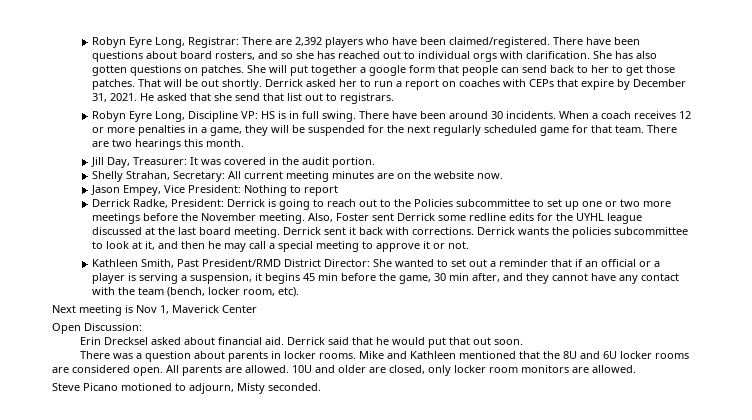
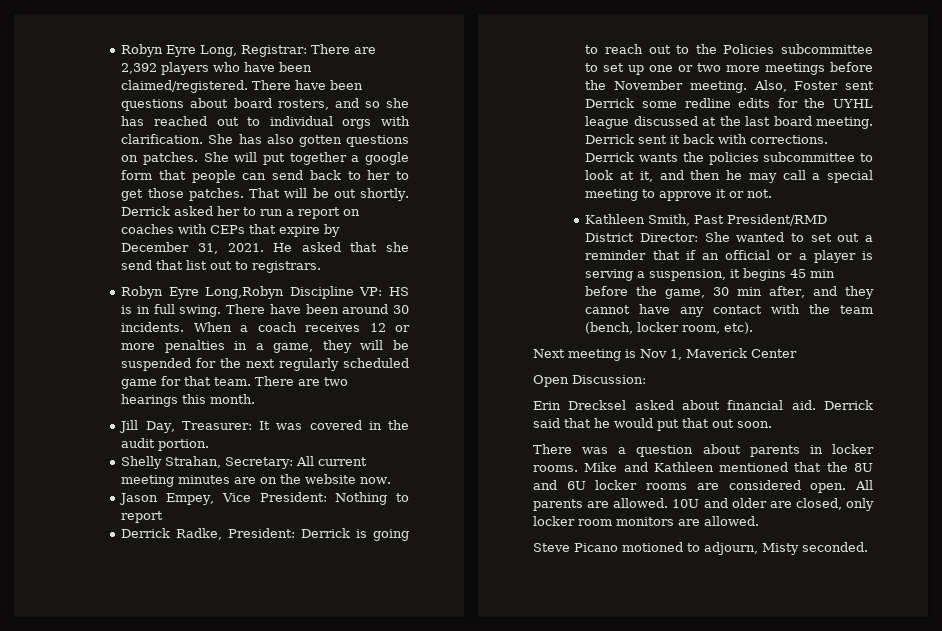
[155,111,186,122] Long, -> [205,286,285,299] Long,Robyn

